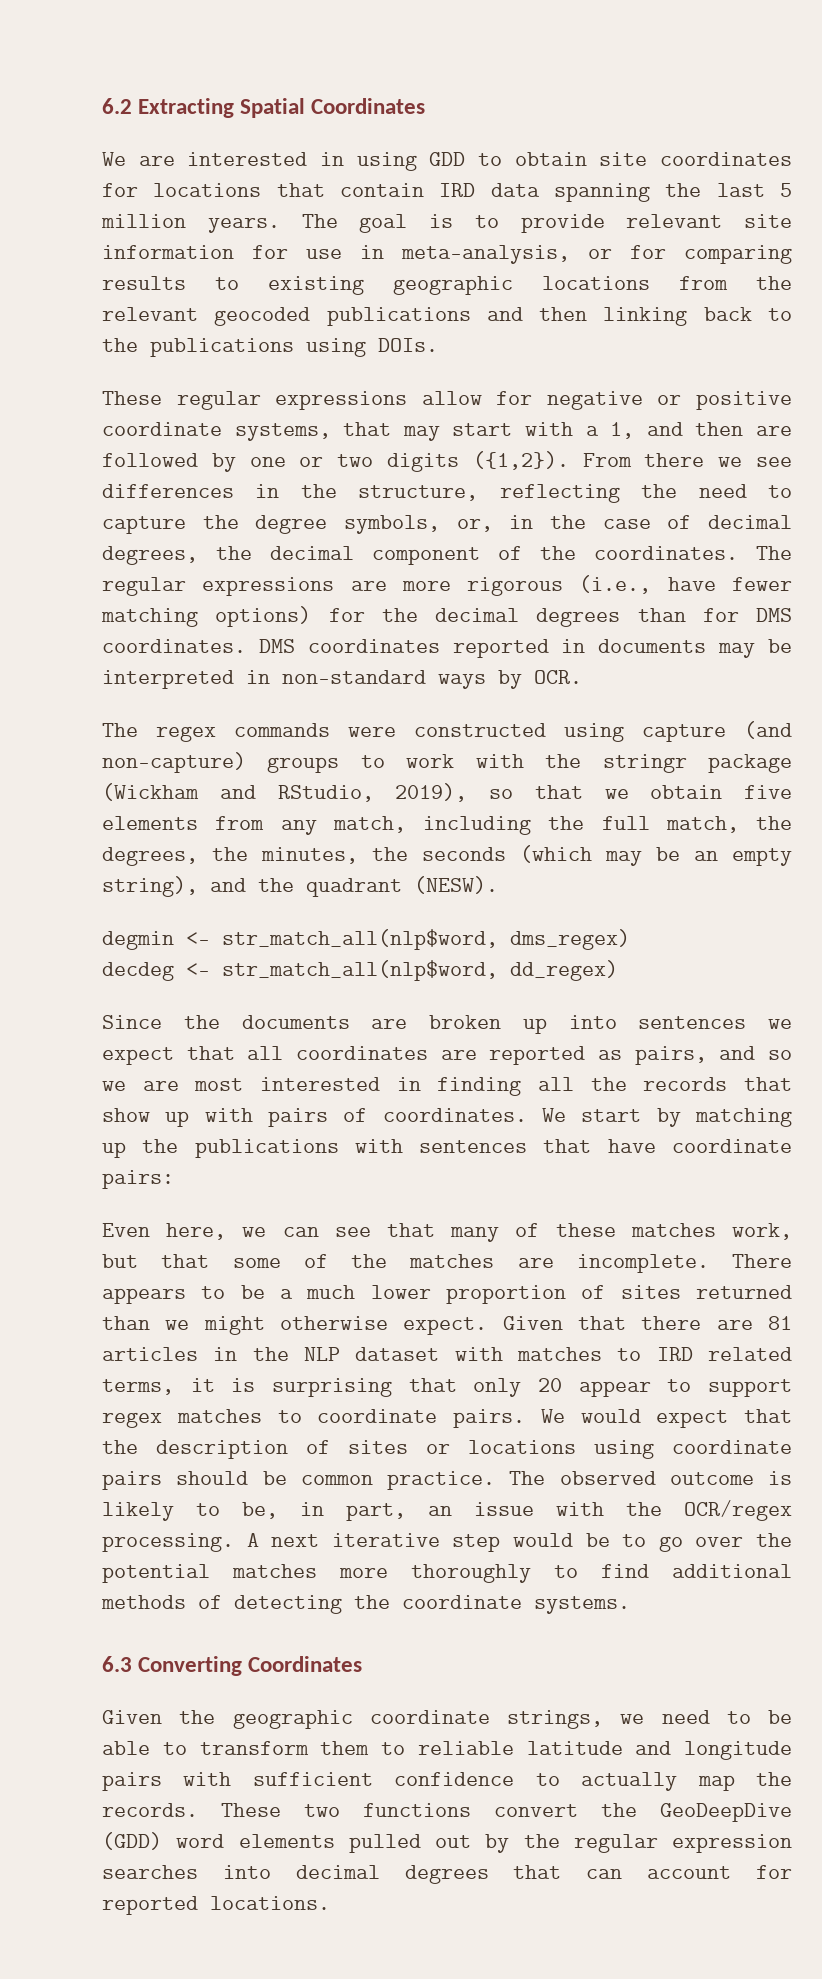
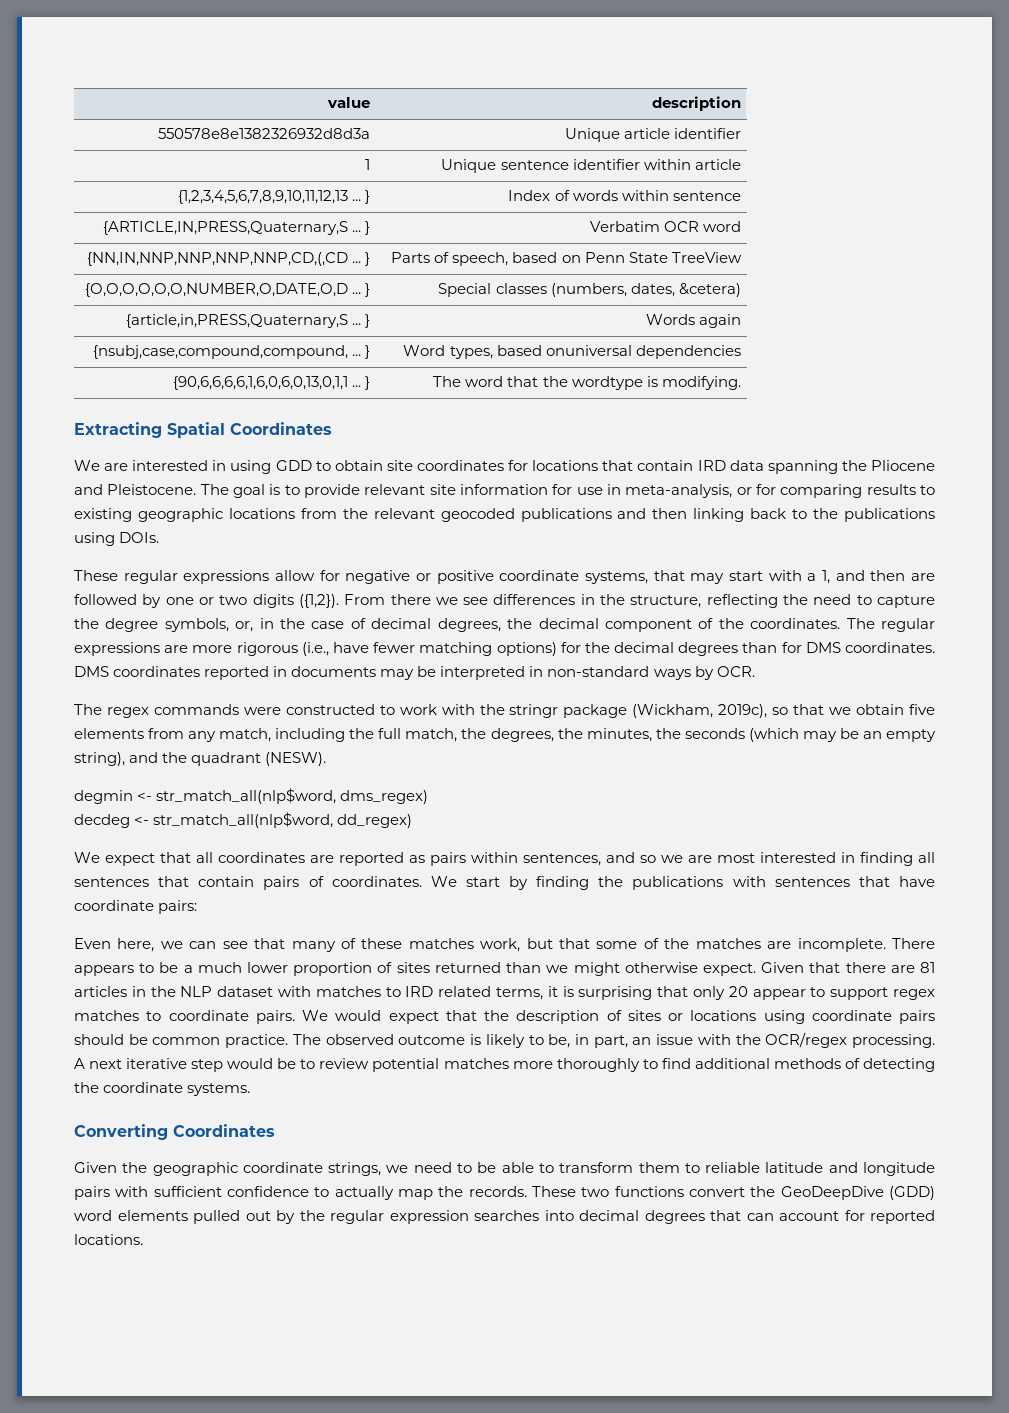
[102,98,132,114] 6.2 -> [326,97,370,108] [651,96,741,111] [157,128,370,139] [564,128,741,142] [364,159,370,170] [441,159,741,173] [177,190,370,204] [508,190,741,201] [102,221,370,235] [589,221,741,232] [86,252,370,266] [391,252,742,266] [84,283,370,297] [438,283,741,297] [125,314,370,328] [645,314,741,328] [92,345,370,359] [403,345,741,359] [172,376,370,390] [433,376,741,390] value | description // 550578e8e1382326932d8d3a | Unique article identifier // 1 | Unique sentence identifier within article // {1,2,3,4,5,6,7,8,9,10,11,12,13 ... } | Index of words within sentence // {ARTICLE,IN,PRESS,Quaternary,S ... } | Verbatim OCR word // {NN,IN,NNP,NNP,NNP,NNP,CD,(,CD ... } | Parts of speech, based on Penn State TreeView // {O,O,O,O,O,O,NUMBER,O,DATE,O,D ... } | Special classes (numbers, dates, &cetera) // {article,in,PRESS,Quaternary,S ... } | Words again // {nsubj,case,compound,compound, ... } | Word types, based onuniversal dependencies // {90,6,6,6,6,1,6,0,6,0,13,0,1,1 ... } | The word that the wordtype is modifying. //
[716,183,793,197] [101,214,280,233] last 5 million years. -> [870,460,935,471] [74,484,197,495] Pliocene and Pleistocene.
[564,721,792,742] [102,752,340,773] using capture (and non-capture) groups -> (375, 709) none
[102,783,468,802] (Wickham and RStudio, 2019), -> [632,704,768,718] (Wickham, 2019c),
[102,1015,792,1034] Since the documents are broken up into sentences we -> [74,852,100,863] We
[634,1046,707,1065] pairs, -> [430,852,601,866] pairs within sentences,
[590,1077,792,1091] [102,1108,253,1127] the records that show up with -> [74,876,255,887] sentences that contain
[695,1108,792,1127] [102,1142,126,1158] matching up -> [536,876,590,890] finding
[658,1533,793,1552] go over the -> [319,1058,370,1069] review
[102,1656,132,1672] 6.3 -> (251, 1089) none

